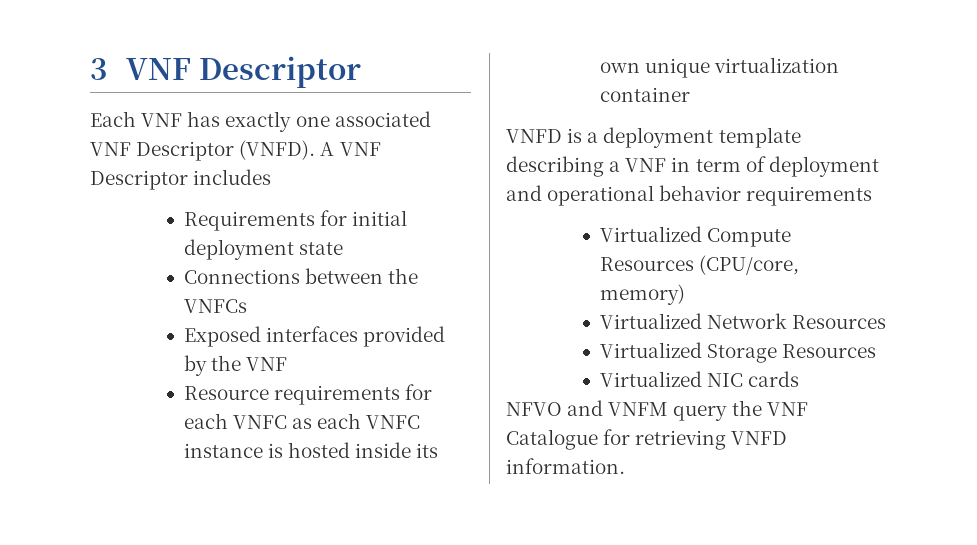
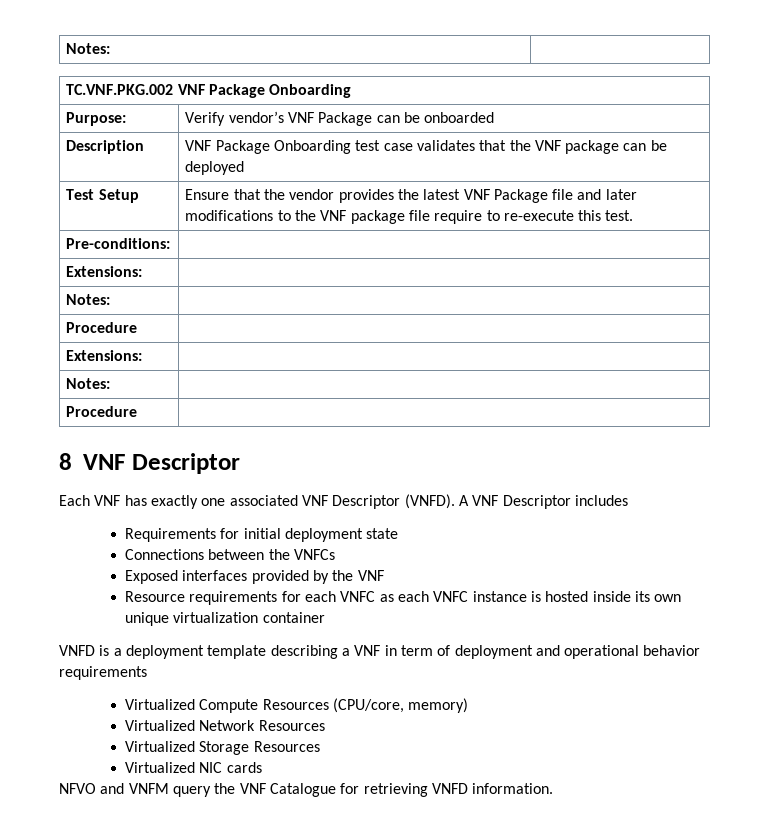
[90,58,108,80] 3 -> [66,43,111,54] [66,84,352,98] [66,112,127,126] [185,111,495,126] [66,140,145,154] [185,140,667,154] [185,161,245,175] [66,189,139,203] [185,189,637,203] [185,210,634,224] [66,238,171,249] [66,266,143,277] [66,294,111,305] [66,322,138,333] [66,350,143,361] [66,378,111,389] [66,406,138,417] [59,453,72,470] Notes: | // TC.VNF.PKG.002 VNF Package Onboarding // Purpose: | Verify vendor’s VNF Package can be onboarded // Description | VNF Package Onboarding test case validates that the VNF package can be deployed // Test Setup | Ensure that the vendor provides the latest VNF Package file and later modifications to the VNF package file require to re-execute this test. // Pre-conditions: | // Extensions: | // Notes: | // Procedure | // Extensions: | // Notes: | // Procedure | // 8

